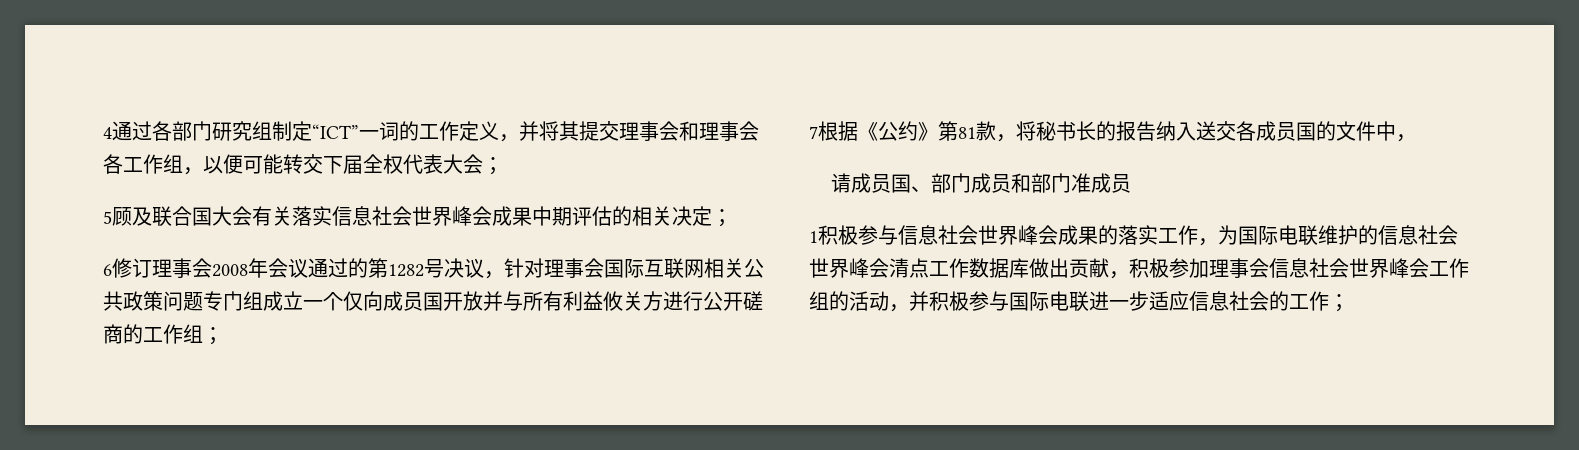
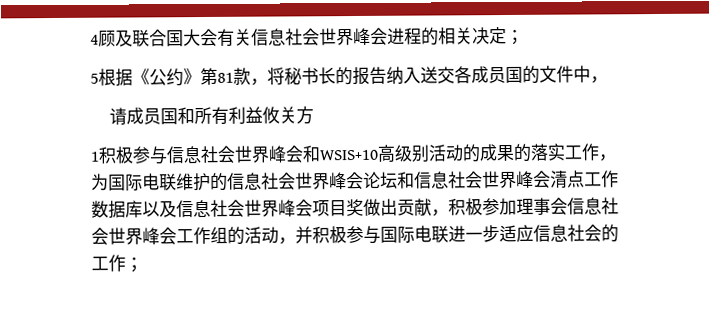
[112,121,759,142] [103,154,503,175] [103,211,112,224] 通过各部门研究组制定“ICT”一词的工作定义，并将其提交理事会和理事会各工作组，以便可能转交下届全权代表大会； // 5 -> (99, 39) none
[292,206,612,226] 落实信息社会世界峰会成果中期评估 -> [251,27,422,46] 信息社会世界峰会进程
[103,258,764,279] [103,291,763,311] [103,324,223,345] [809,126,818,139] 6修订理事会2008年会议通过的第1282号决议，针对理事会国际互联网相关公共政策问题专门组成立一个仅向成员国开放并与所有利益攸关方进行公开磋商的工作组； // 7 -> [90,73,99,84] 5
[911,173,1132,193] 、部门成员和部门准成员 -> [176,106,314,125] 和所有利益攸关方
(1058, 235) none -> [302,144,481,163] 和WSIS+10高级别活动的
[889,258,1029,278] 清点工作数据库 -> [363,170,619,189] [91,198,364,219] 论坛和信息社会世界峰会清点工作数据库以及信息社会世界峰会项目奖

